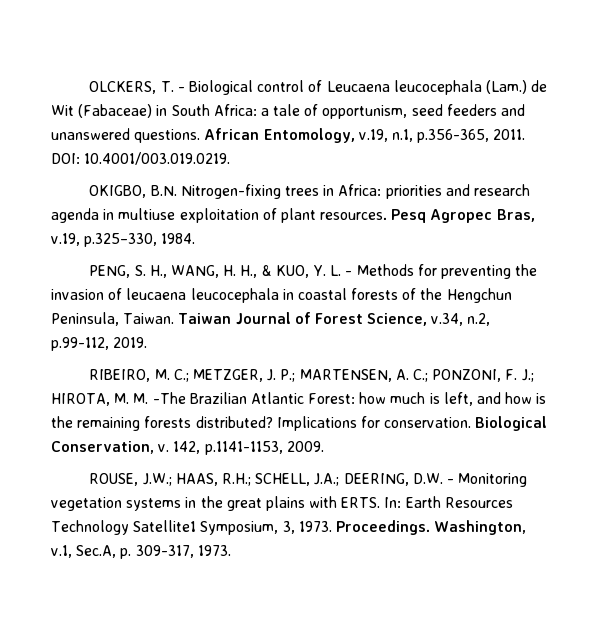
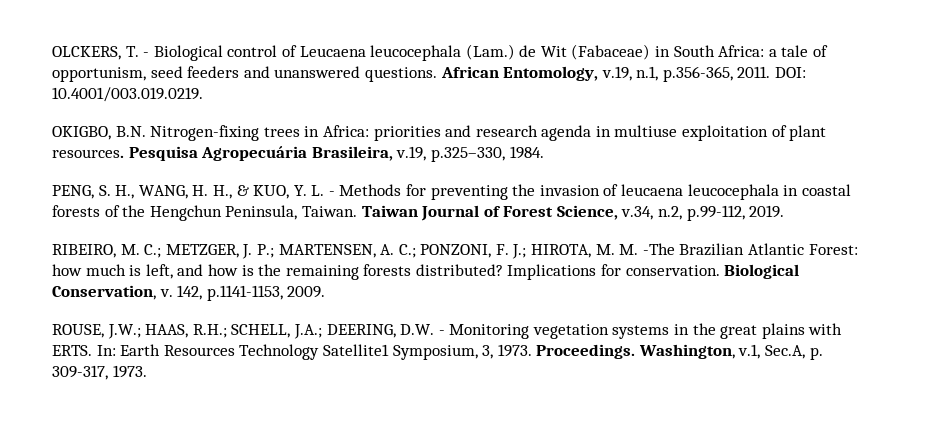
[391,209,535,223] Pesq Agropec Bras, -> [128,146,393,161] Pesquisa Agropecuária Brasileira,

